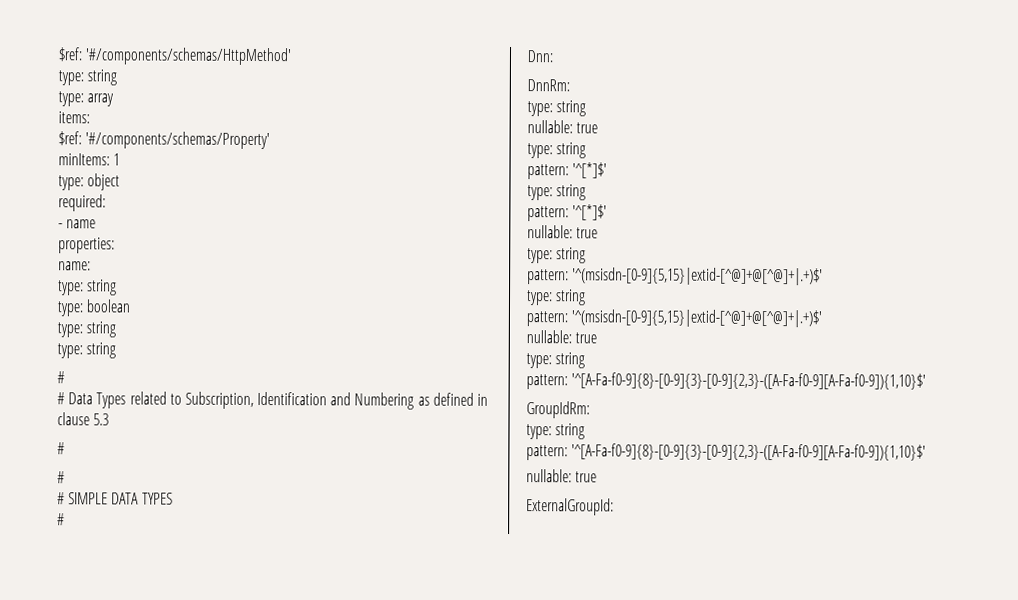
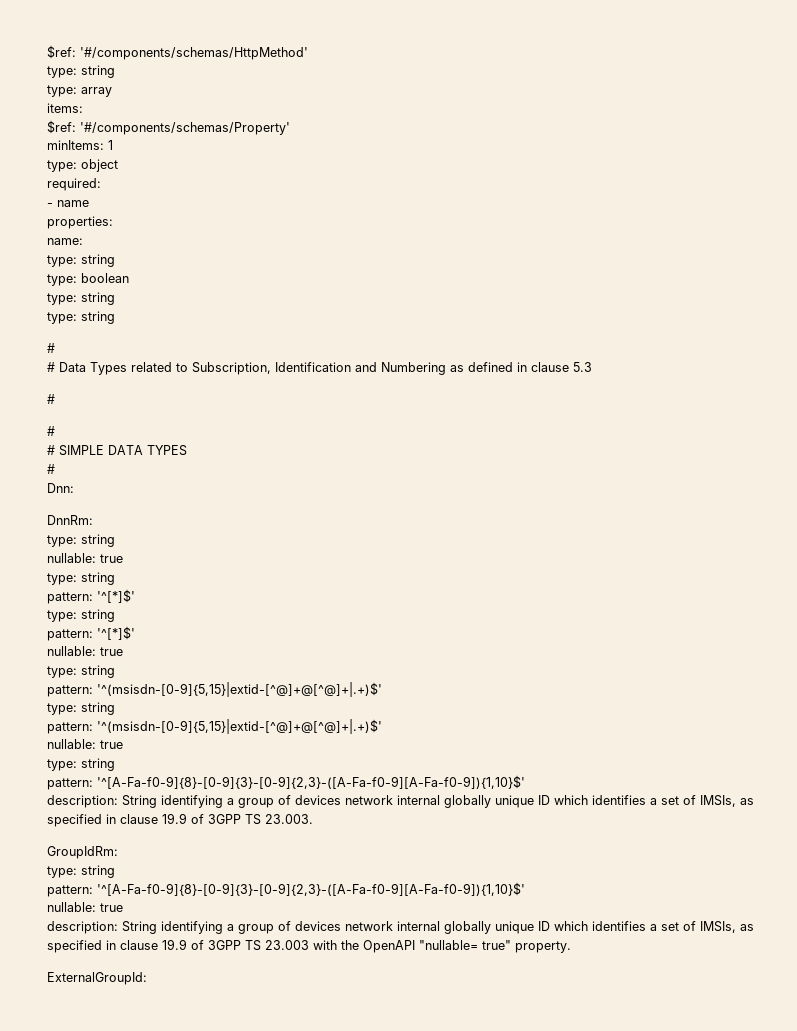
(927, 381) none -> [47,795,754,808] [47,813,313,827] // description: String identifying a group of devices network internal globally unique ID which identifies a set of IMSIs, as specified in clause 19.9 of 3GPP TS 23.003.
(598, 477) none -> [47,921,754,934] [47,939,571,953] // description: String identifying a group of devices network internal globally unique ID which identifies a set of IMSIs, as specified in clause 19.9 of 3GPP TS 23.003 with the OpenAPI "nullable= true" property.

